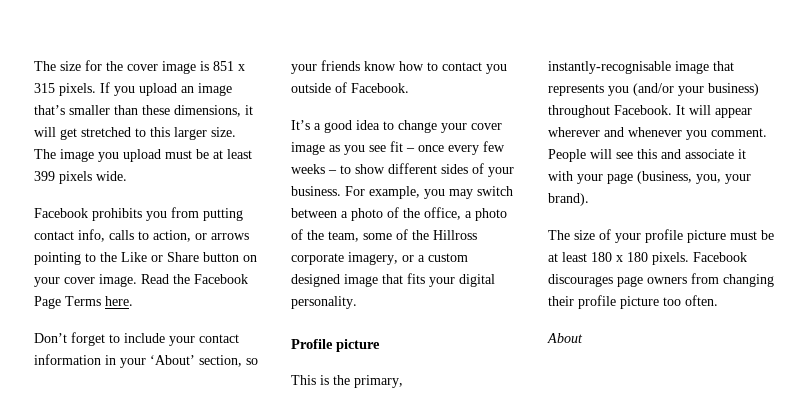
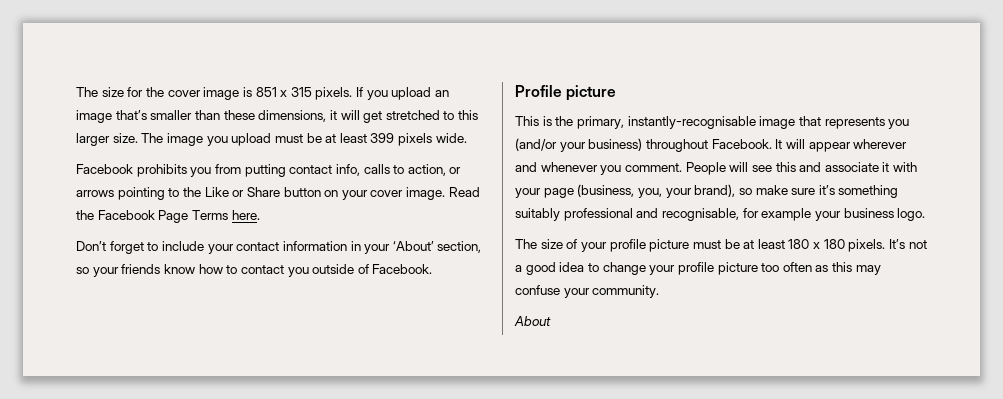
[291,120,502,133] [291,141,505,155] [291,163,514,177] [291,186,513,199] [291,207,507,221] [291,229,477,242] [291,252,468,265] [291,273,495,287] [291,296,357,309] // It’s a good idea to change your cover image as you see fit – once every few weeks – to show different sides of your business. For example, you may switch between a photo of the office, a photo of the team, some of the Hillross corporate imagery, or a custom designed image that fits your digital personality. -> (433, 269) none
[548,193,589,206] brand). -> [694,184,899,198] [515,208,926,221] brand), so make sure it’s something suitably professional and recognisable, for example your business logo.
[693,252,747,262] [548,273,774,287] [548,295,718,309] Facebook discourages page owners from changing their profile picture too often. -> [889,239,927,249] [515,262,881,275] [515,285,660,298] It’s not a good idea to change your profile picture too often as this may confuse your community.

